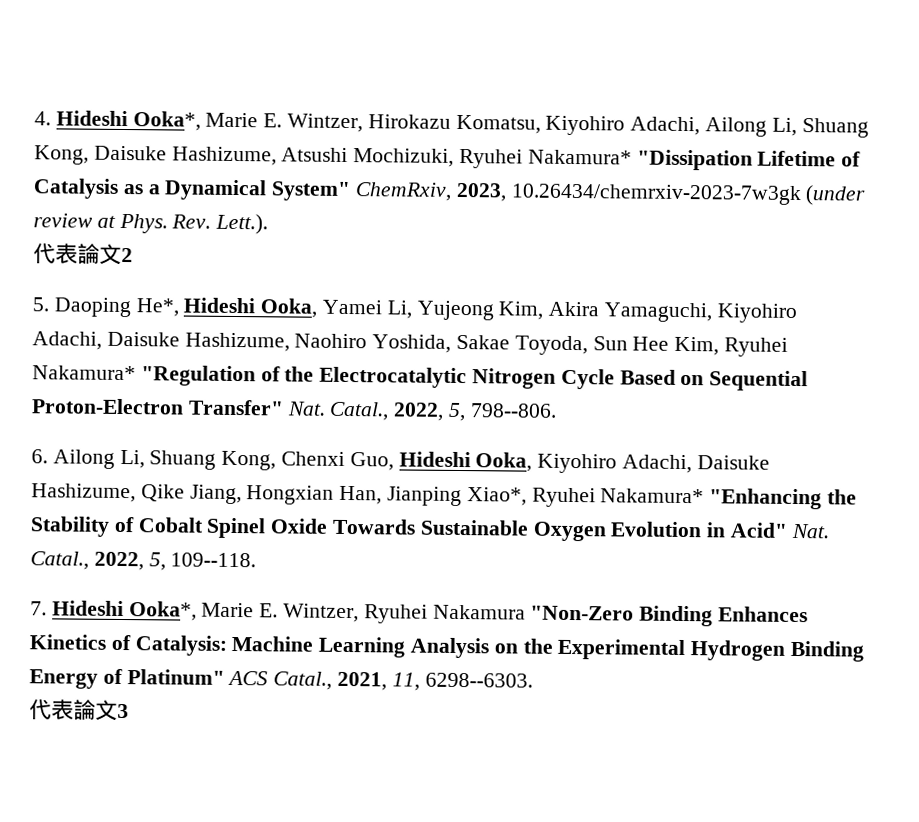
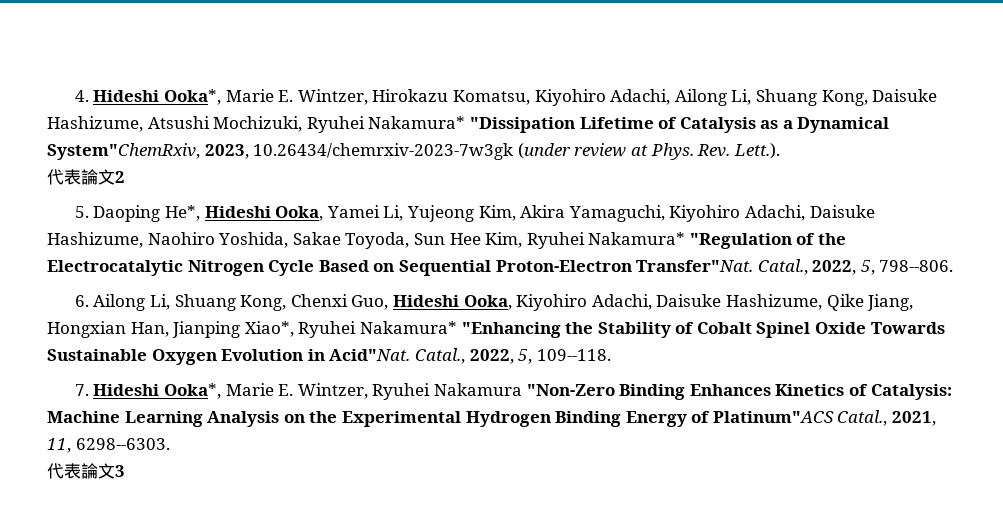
[271,181,453,202] System" ChemRxiv, -> [47,143,200,160] System"ChemRxiv,
[187,399,326,416] Transfer" Nat. -> [636,260,754,272] Transfer"Nat.
[730,522,830,539] Acid" Nat. -> [329,349,411,361] Acid"Nat.
[126,669,269,686] Platinum" ACS -> [712,411,834,423] Platinum"ACS

